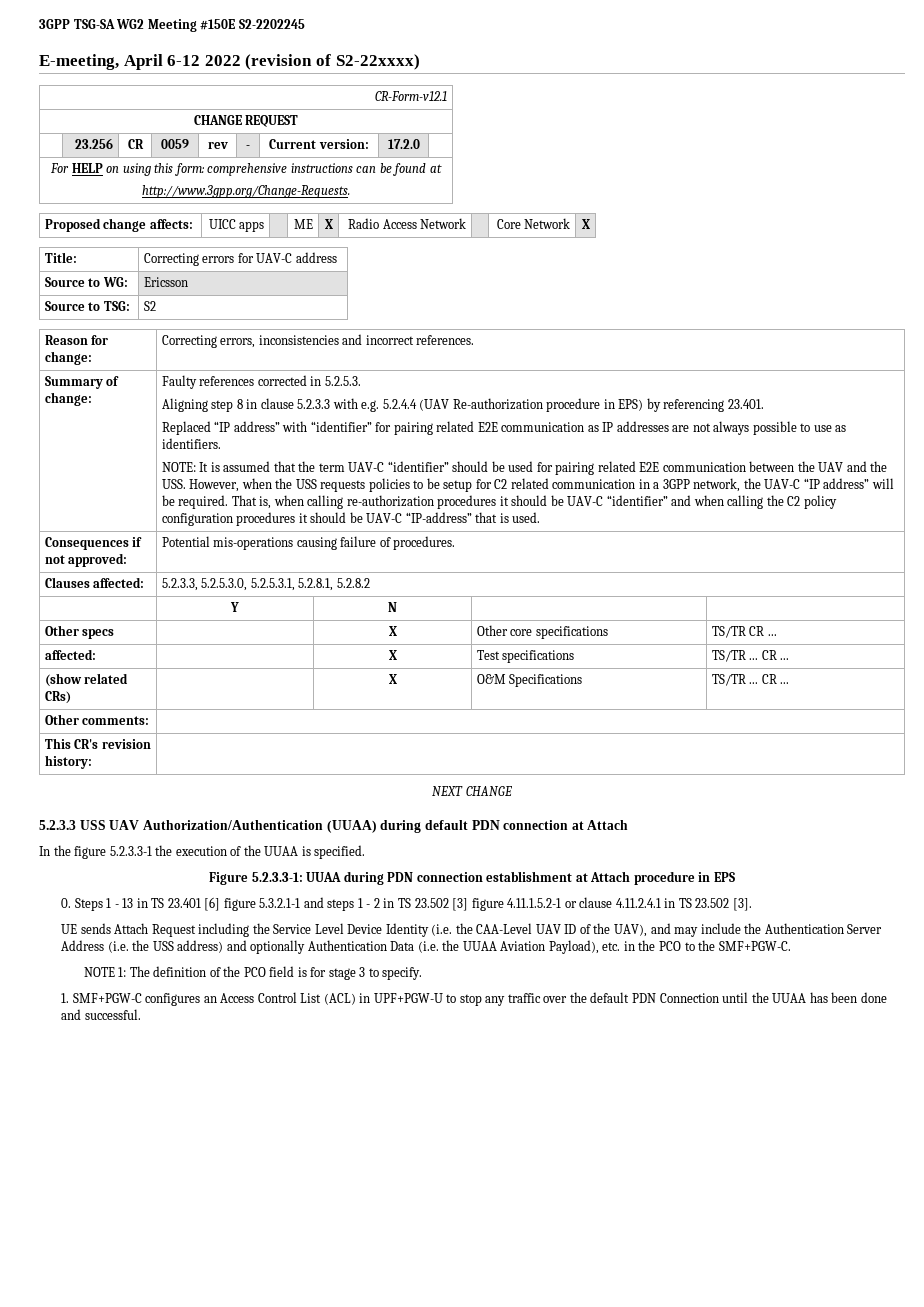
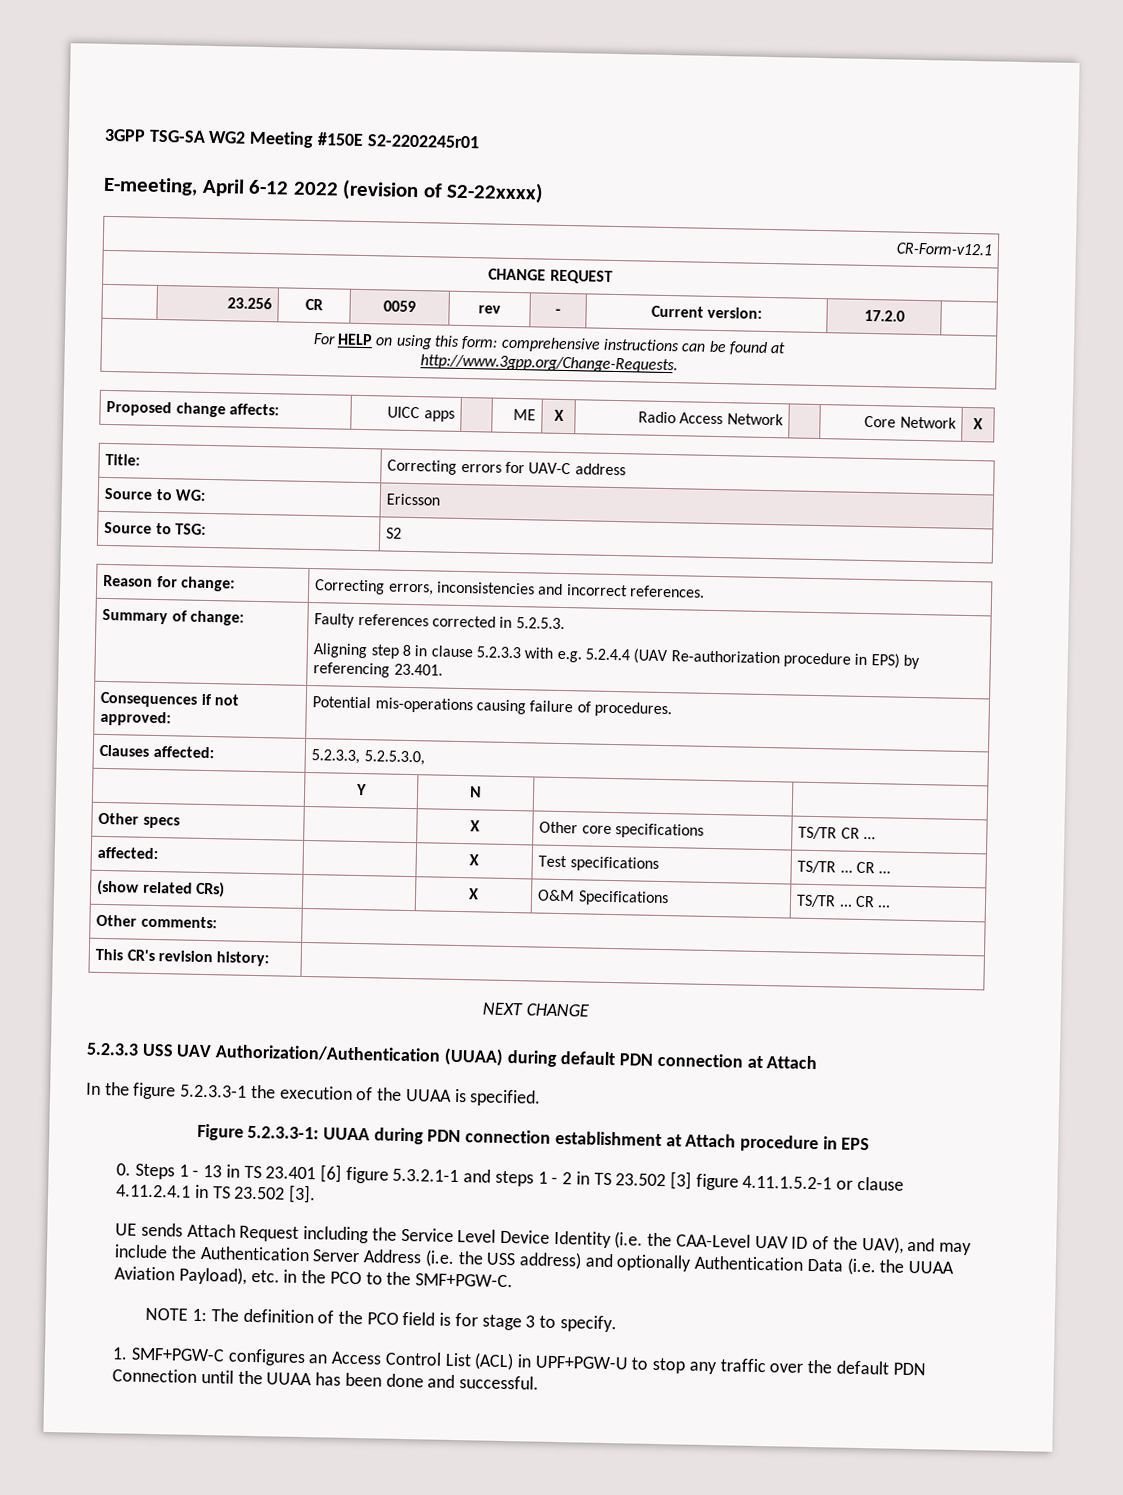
[238,19,305,29] S2-2202245 -> [366,134,480,149] S2-2202245r01
[161,421,847,435] [161,438,221,449] [161,461,888,475] [161,478,894,492] [161,495,837,509] [161,512,541,526] // Replaced “IP address” with “identifier” for pairing related E2E communication as IP addresses are not always possible to use as identifiers. // NOTE: It is assumed that the term UAV-C “identifier” should be used for pairing related E2E communication between the UAV and the USS. However, when the USS requests policies to be setup for C2 related communication in a 3GPP network, the UAV-C “IP address” will be required. That is, when calling re-authorization procedures it should be UAV-C “identifier” and when calling the C2 policy configuration procedures it should be UAV-C “IP-address” that is used. -> (443, 669) none
[250,578,370,591] 5.2.5.3.1, 5.2.8.1, 5.2.8.2 -> (425, 758) none

